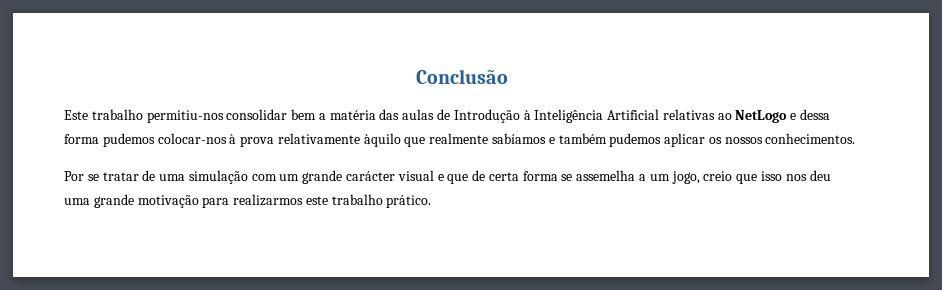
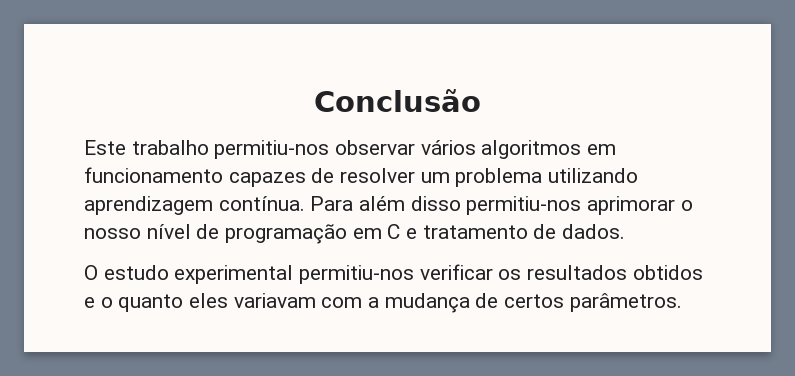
[226,109,831,123] [64,133,856,147] [64,170,831,184] [64,194,432,208] consolidar bem a matéria das aulas de Introdução à Inteligência Artificial relativas ao NetLogo e dessa forma pudemos colocar-nos à prova relativamente àquilo que realmente sabíamos e também pudemos aplicar os nossos conhecimentos. // Por se tratar de uma simulação com um grande carácter visual e que de certa forma se assemelha a um jogo, creio que isso nos deu uma grande motivação para realizarmos este trabalho prático. -> [335,140,617,159] [84,167,639,187] [84,196,693,215] [84,224,626,244] [84,264,703,284] [84,293,682,313] observar vários algoritmos em funcionamento capazes de resolver um problema utilizando aprendizagem contínua. Para além disso permitiu-nos aprimorar o nosso nível de programação em C e tratamento de dados. // O estudo experimental permitiu-nos verificar os resultados obtidos e o quanto eles variavam com a mudança de certos parâmetros.

